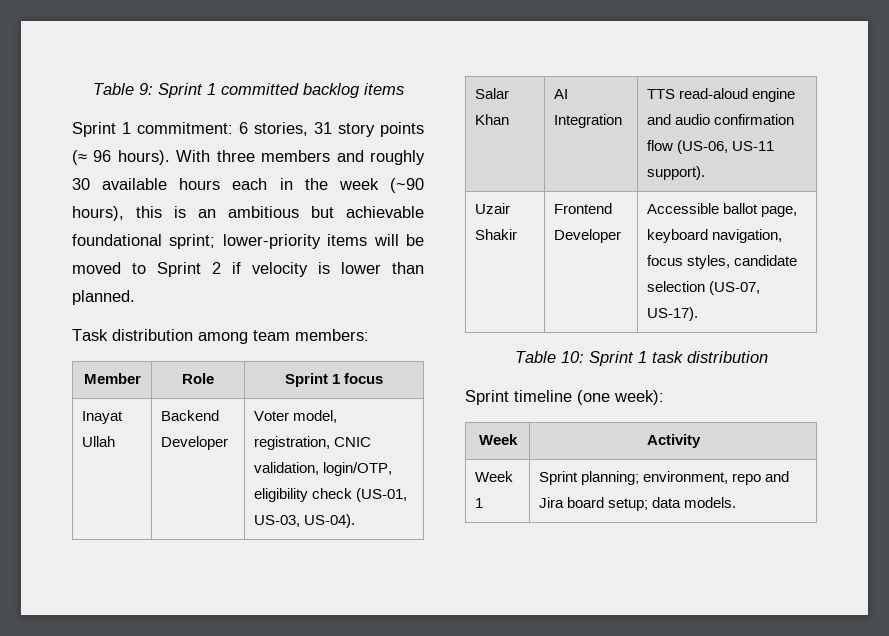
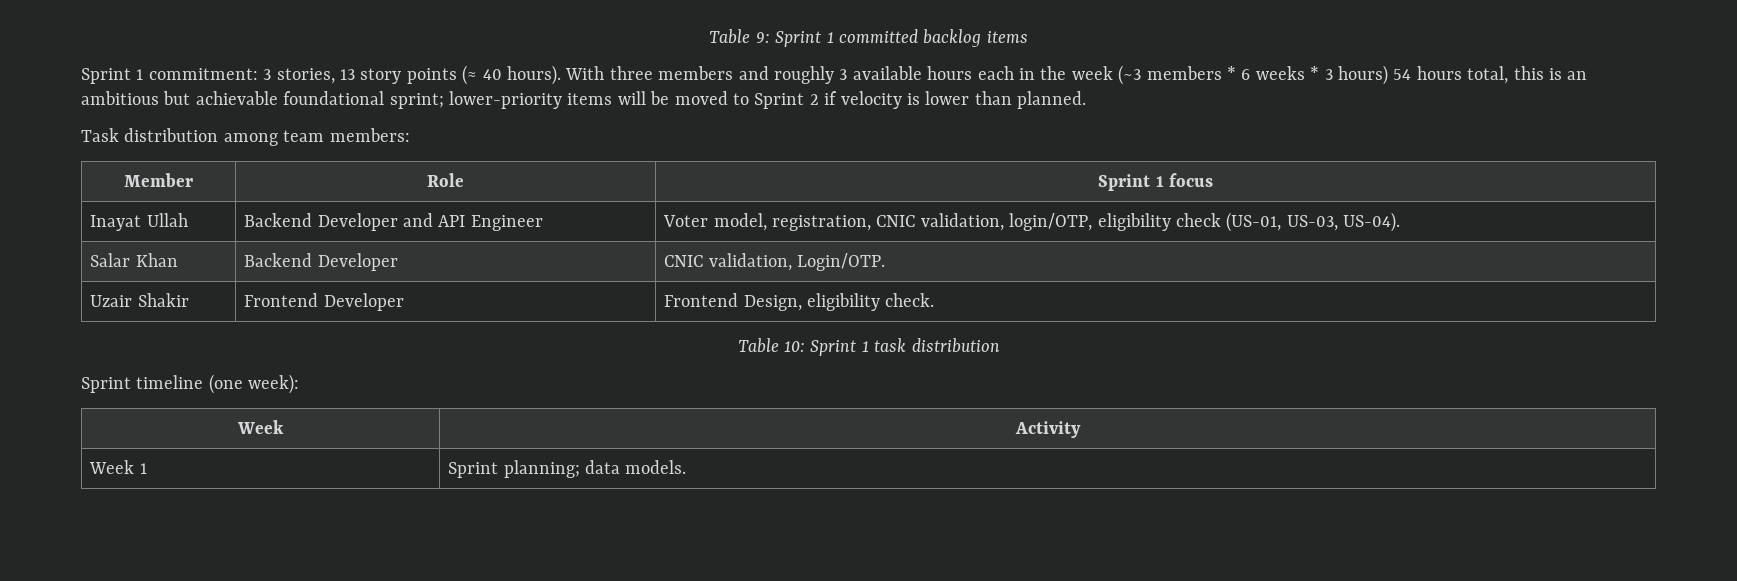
[239,122,332,136] 6 stories, 31 -> [263,68,355,84] 3 stories, 13
[93,150,112,162] 96 -> [482,69,502,80] 40
[72,178,90,190] 30 -> [839,69,848,80] 3
[390,178,424,193] [72,206,124,221] (~90 hours), -> [1118,65,1509,85] (~3 members * 6 weeks * 3 hours) 54 hours total,
(228, 443) none -> [403,213,543,231] and API Engineer
[553,89,568,99] [553,114,622,128] [646,88,795,102] [646,114,794,125] [646,140,774,154] [646,166,705,180] [474,203,510,214] [474,229,517,240] [553,203,612,214] [553,229,621,243] [646,203,797,217] [646,229,782,243] [646,255,797,269] [646,281,760,295] [646,307,698,321] AI Integration | TTS read-aloud engine and audio confirmation flow (US-06, US-11 support). // Uzair Shakir | Frontend Developer | Accessible ballot page, keyboard navigation, focus styles, candidate selection (US-07, US-17). -> [244,253,398,271] [664,253,886,271] [90,293,189,307] [244,293,404,311] [664,293,935,311] Backend Developer | CNIC validation, Login/OTP. // Uzair Shakir | Frontend Developer | Frontend Design, eligibility check.
[642,471,789,485] [538,497,648,511] environment, repo and Jira board setup; -> (580, 469) none

